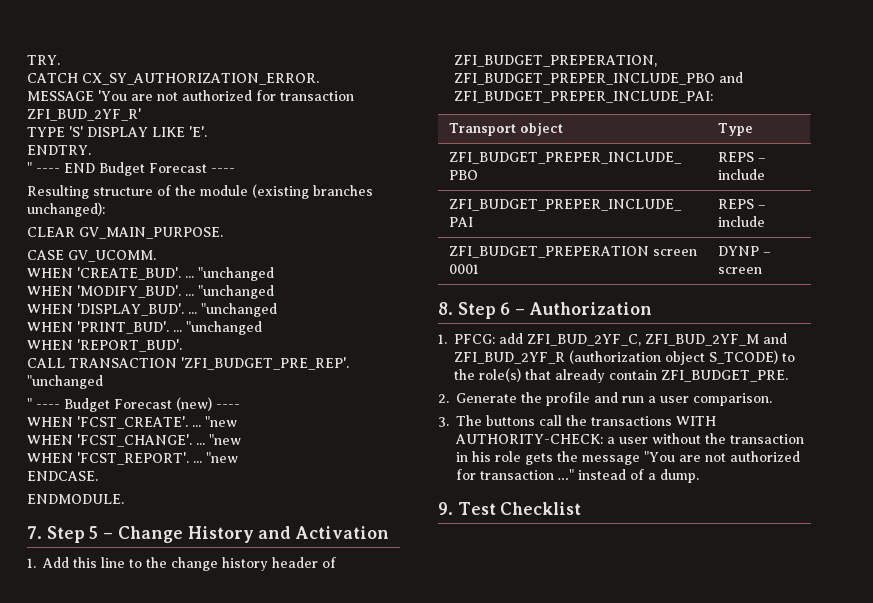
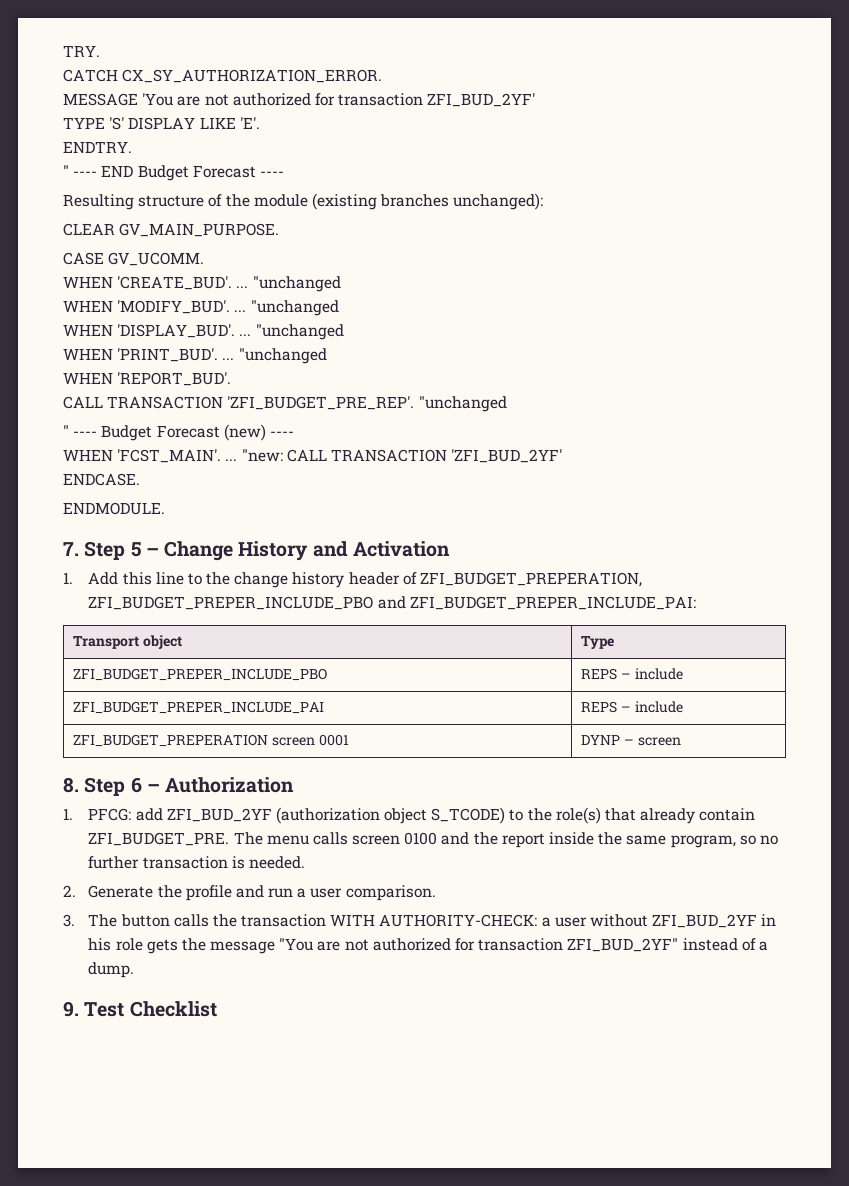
[27,108,141,121] ZFI_BUD_2YF_R' -> [427,93,536,107] ZFI_BUD_2YF'
[77,416,237,429] [27,434,241,447] [27,452,238,465] 'FCST_CREATE'. ... "new // WHEN 'FCST_CHANGE'. ... "new // WHEN 'FCST_REPORT'. ... "new -> [117,449,563,463] 'FCST_MAIN'. ... "new: CALL TRANSACTION 'ZFI_BUD_2YF'
[527,333,787,346] [454,352,565,364] ZFI_BUD_2YF_C, ZFI_BUD_2YF_M and ZFI_BUD_2YF_R -> [166,808,272,822] ZFI_BUD_2YF
(788, 376) none -> [233,832,778,848] [88,856,305,869] The menu calls screen 0100 and the report inside the same program, so no further transaction is needed.
[486,415,672,426] buttons call the transactions -> [120,914,327,927] button calls the transaction
[705,433,804,444] the transaction -> [652,914,758,928] ZFI_BUD_2YF
[558,469,574,480] …" -> [567,938,679,952] ZFI_BUD_2YF"

